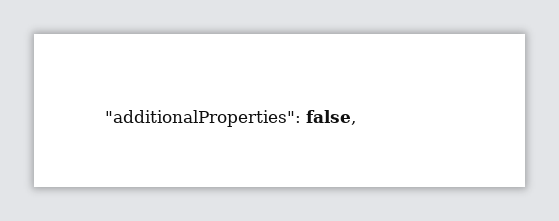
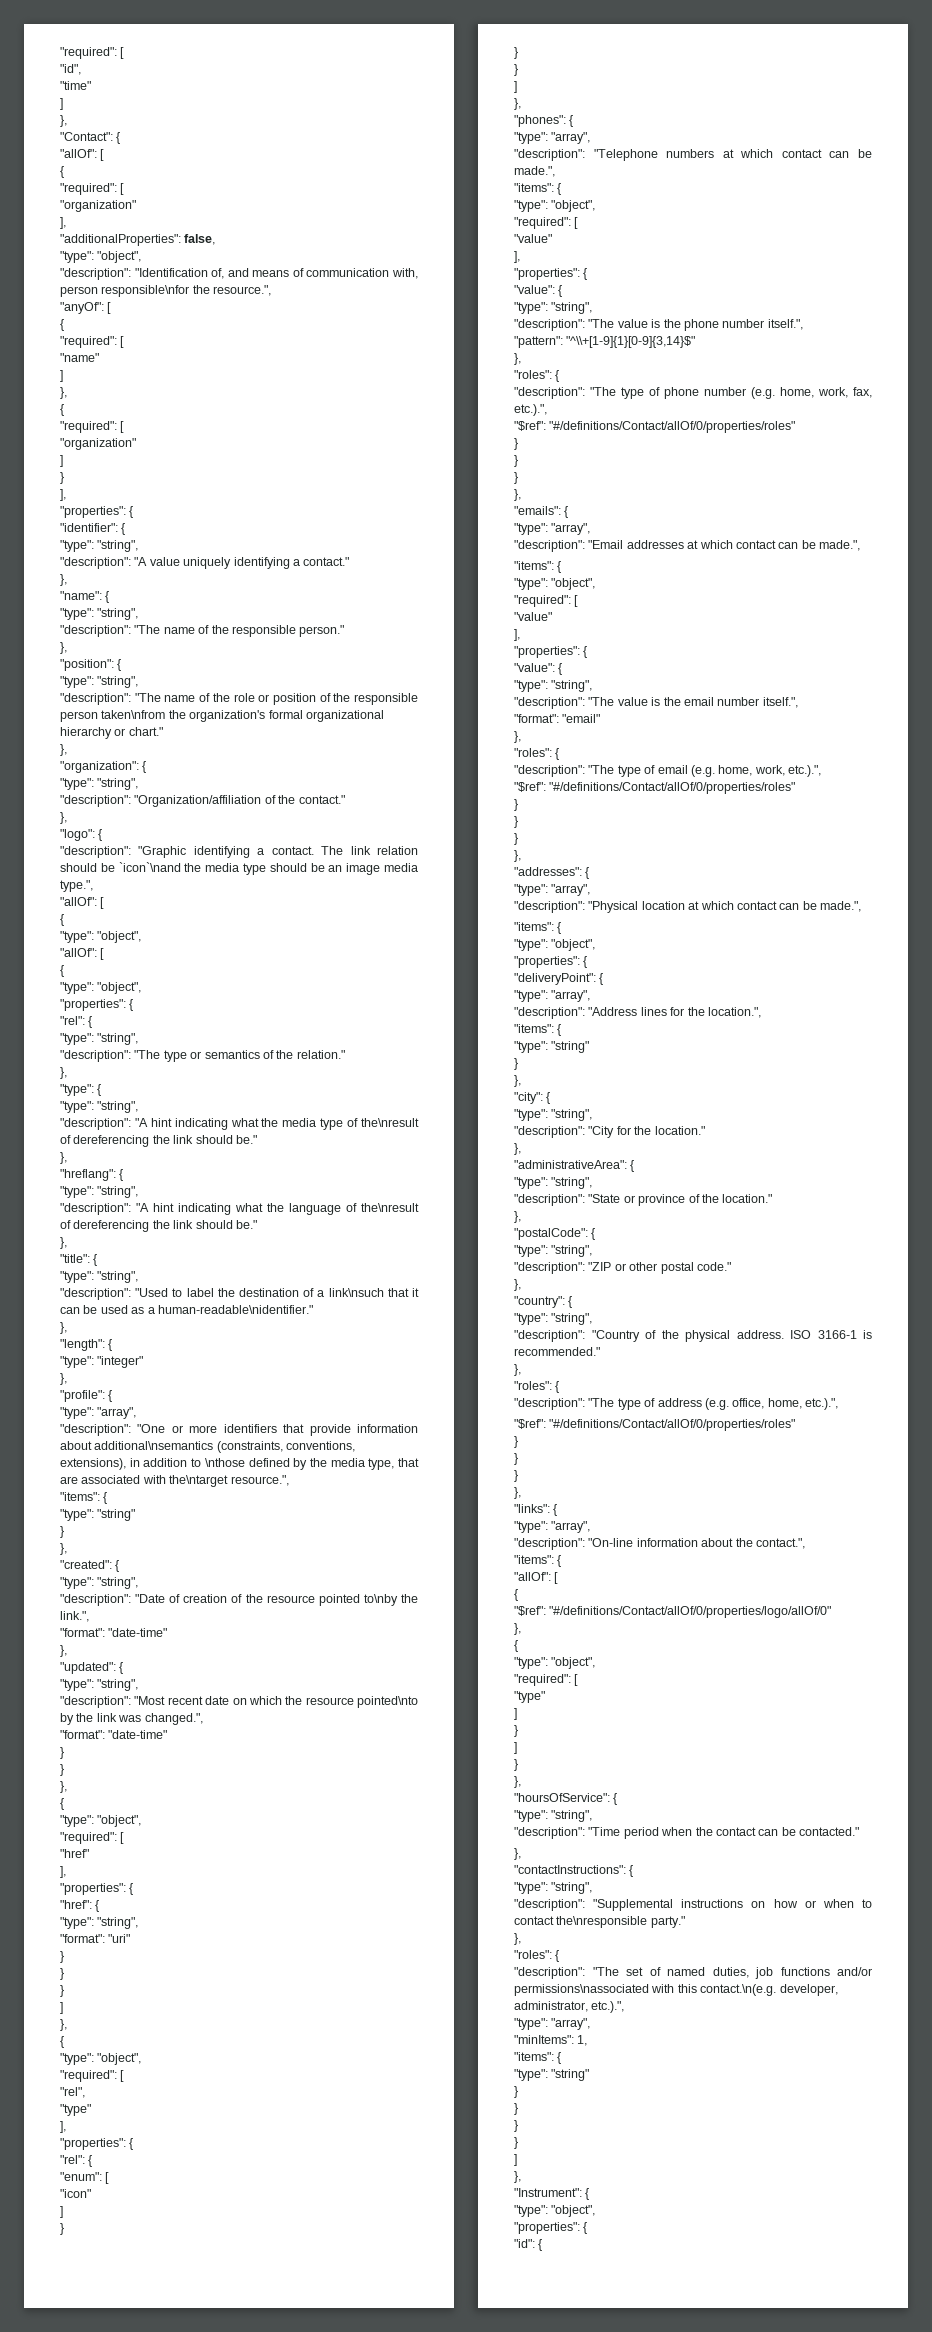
[105,110,356,127] "additionalProperties": false, -> [60,47,125,59] [60,64,81,75] [60,81,91,90] [60,98,63,110] [60,115,67,127] [60,132,121,144] [60,149,105,161] [60,166,64,178] [60,183,125,195] [60,200,136,212] [60,217,66,229] [60,234,216,246] [60,251,142,263] [60,268,418,280] [60,285,272,297] [60,302,112,314] [60,319,64,331] [60,336,125,348] [60,353,99,362] [60,370,63,382] [60,387,67,399] [60,404,64,416] [60,421,125,433] [60,438,136,450] [60,455,63,467] [60,472,64,484] [60,489,66,501] [60,506,134,518] [60,523,126,535] [60,540,139,552] [60,557,350,569] [60,574,67,586] [60,591,110,603] [60,608,139,620] [60,625,345,637] [60,642,67,654] [60,659,122,671] [60,676,139,688] [60,693,418,705] [60,710,384,722] [60,727,163,739] [60,744,67,756] [60,761,147,773] [60,778,139,790] [60,795,345,807] [60,812,67,824] [60,829,103,841] [60,846,418,858] [60,862,419,875] [60,880,93,892] [60,897,105,909] [60,914,64,926] [60,931,142,943] [60,948,105,960] [60,965,64,977] [60,982,142,994] [60,999,134,1011] [60,1016,93,1028] [60,1033,139,1045] [60,1050,345,1062] [60,1067,67,1079] [60,1084,102,1096] [60,1101,139,1113] [60,1118,420,1130] [60,1135,257,1147] [60,1152,67,1164] [60,1169,124,1181] [60,1186,139,1198] [60,1203,419,1215] [60,1220,257,1232] [60,1237,67,1249] [60,1254,98,1266] [60,1271,139,1283] [60,1288,419,1300] [60,1305,313,1314] [60,1322,67,1334] [60,1339,113,1351] [60,1356,144,1368] [60,1373,67,1385] [60,1390,113,1402] [60,1407,137,1419] [60,1424,418,1436] [60,1441,356,1453] [60,1458,419,1470] [60,1475,289,1487] [60,1492,108,1504] [60,1509,136,1521] [60,1526,64,1538] [60,1543,67,1555] [60,1560,120,1572] [60,1577,139,1589] [60,1594,418,1606] [60,1611,89,1622] [60,1628,168,1637] [60,1645,67,1657] [60,1662,124,1674] [60,1679,139,1691] [60,1696,418,1708] [60,1713,203,1725] [60,1730,168,1739] [60,1747,64,1759] [60,1764,64,1776] [60,1781,67,1793] [60,1798,64,1810] [60,1815,142,1827] [60,1832,125,1844] [60,1849,89,1858] [60,1866,66,1878] [60,1883,134,1895] [60,1900,100,1912] [60,1917,139,1929] [60,1934,131,1943] [60,1951,64,1963] [60,1968,64,1980] [60,1985,64,1997] [60,2002,63,2014] [60,2019,67,2031] [60,2036,64,2048] [60,2053,142,2065] [60,2070,125,2082] [60,2087,85,2098] [60,2104,91,2116] [60,2121,66,2133] [60,2138,134,2150] [60,2155,93,2167] [60,2172,110,2184] [60,2189,91,2198] [60,2206,63,2218] [60,2223,64,2235] [514,47,518,59] [514,64,518,76] [514,81,517,93] [514,98,521,110] [514,115,574,127] [514,132,591,144] [514,149,872,161] [514,166,555,177] [514,183,562,195] [514,200,596,212] [514,217,579,229] [514,234,552,243] [514,251,520,263] [514,268,588,280] [514,285,563,297] [514,302,593,314] [514,319,803,331] [514,336,696,348] [514,353,521,365] [514,370,560,382] [514,387,872,399] [514,404,547,416] [514,421,796,433] [514,438,518,450] [514,455,518,467] [514,472,518,484] [514,489,521,501] [514,506,569,518] [514,523,591,535] [514,540,860,552] [514,561,562,573] [514,578,596,590] [514,595,579,607] [514,612,552,621] [514,629,520,641] [514,646,588,658] [514,663,563,675] [514,680,593,692] [514,697,798,709] [514,714,601,723] [514,731,521,743] [514,748,560,760] [514,765,821,777] [514,782,796,794] [514,799,518,811] [514,816,518,828] [514,833,518,845] [514,850,521,862] [514,867,590,879] [514,884,591,896] [514,901,861,913] [514,922,562,934] [514,939,596,951] [514,956,588,968] [514,973,604,985] [514,990,591,1002] [514,1007,761,1019] [514,1024,562,1036] [514,1041,590,1053] [514,1058,518,1070] [514,1075,521,1087] [514,1092,551,1104] [514,1109,593,1121] [514,1126,705,1138] [514,1143,521,1155] [514,1160,635,1172] [514,1177,593,1189] [514,1194,773,1206] [514,1211,521,1223] [514,1228,596,1240] [514,1245,593,1257] [514,1262,731,1274] [514,1279,521,1291] [514,1296,573,1308] [514,1313,593,1325] [514,1330,872,1342] [514,1347,600,1356] [514,1364,521,1376] [514,1381,560,1393] [514,1398,838,1410] [514,1419,796,1431] [514,1436,518,1448] [514,1453,518,1465] [514,1470,518,1482] [514,1487,521,1499] [514,1504,558,1516] [514,1521,591,1533] [514,1538,805,1550] [514,1555,562,1567] [514,1572,559,1584] [514,1589,518,1601] [514,1606,832,1618] [514,1623,521,1635] [514,1640,518,1652] [514,1657,596,1669] [514,1674,579,1686] [514,1691,545,1703] [514,1708,517,1720] [514,1725,518,1737] [514,1742,517,1754] [514,1759,518,1771] [514,1776,521,1788] [514,1793,618,1805] [514,1810,593,1822] [514,1827,859,1839] [514,1848,521,1860] [514,1865,634,1877] [514,1882,593,1894] [514,1899,872,1911] [514,1916,685,1928] [514,1933,521,1945] [514,1950,560,1962] [514,1967,872,1979] [514,1984,838,1996] [514,2001,625,2013] [514,2018,591,2030] [514,2035,588,2046] [514,2052,562,2064] [514,2069,590,2081] [514,2086,518,2098] [514,2103,518,2115] [514,2120,518,2132] [514,2137,518,2149] [514,2154,517,2166] [514,2171,521,2183] [514,2188,590,2200] [514,2205,596,2217] [514,2222,588,2234] [514,2239,543,2251] "required": [ // "id", // "time" // ] // }, // "Contact": { // "allOf": [ // { // "required": [ // "organization" // ], // "additionalProperties": false, // "type": "object", // "description": "Identification of, and means of communication with, person responsible\nfor the resource.", // "anyOf": [ // { // "required": [ // "name" // ] // }, // { // "required": [ // "organization" // ] // } // ], // "properties": { // "identifier": { // "type": "string", // "description": "A value uniquely identifying a contact." // }, // "name": { // "type": "string", // "description": "The name of the responsible person." // }, // "position": { // "type": "string", // "description": "The name of the role or position of the responsible person taken\nfrom the organization's formal organizational hierarchy or chart." // }, // "organization": { // "type": "string", // "description": "Organization/affiliation of the contact." // }, // "logo": { // "description": "Graphic identifying a contact. The link relation should be `icon`\nand the media type should be an image media type.", // "allOf": [ // { // "type": "object", // "allOf": [ // { // "type": "object", // "properties": { // "rel": { // "type": "string", // "description": "The type or semantics of the relation." // }, // "type": { // "type": "string", // "description": "A hint indicating what the media type of the\nresult of dereferencing the link should be." // }, // "hreflang": { // "type": "string", // "description": "A hint indicating what the language of the\nresult of dereferencing the link should be." // }, // "title": { // "type": "string", // "description": "Used to label the destination of a link\nsuch that it can be used as a human-readable\nidentifier." // }, // "length": { // "type": "integer" // }, // "profile": { // "type": "array", // "description": "One or more identifiers that provide information about additional\nsemantics (constraints, conventions, extensions), in addition to \nthose defined by the media type, that are associated with the\ntarget resource.", // "items": { // "type": "string" // } // }, // "created": { // "type": "string", // "description": "Date of creation of the resource pointed to\nby the link.", // "format": "date-time" // }, // "updated": { // "type": "string", // "description": "Most recent date on which the resource pointed\nto by the link was changed.", // "format": "date-time" // } // } // }, // { // "type": "object", // "required": [ // "href" // ], // "properties": { // "href": { // "type": "string", // "format": "uri" // } // } // } // ] // }, // { // "type": "object", // "required": [ // "rel", // "type" // ], // "properties": { // "rel": { // "enum": [ // "icon" // ] // } // } // } // ] // }, // "phones": { // "type": "array", // "description": "Telephone numbers at which contact can be made.", // "items": { // "type": "object", // "required": [ // "value" // ], // "properties": { // "value": { // "type": "string", // "description": "The value is the phone number itself.", // "pattern": "^\\+[1-9]{1}[0-9]{3,14}$" // }, // "roles": { // "description": "The type of phone number (e.g. home, work, fax, etc.).", // "$ref": "#/definitions/Contact/allOf/0/properties/roles" // } // } // } // }, // "emails": { // "type": "array", // "description": "Email addresses at which contact can be made.", // "items": { // "type": "object", // "required": [ // "value" // ], // "properties": { // "value": { // "type": "string", // "description": "The value is the email number itself.", // "format": "email" // }, // "roles": { // "description": "The type of email (e.g. home, work, etc.).", // "$ref": "#/definitions/Contact/allOf/0/properties/roles" // } // } // } // }, // "addresses": { // "type": "array", // "description": "Physical location at which contact can be made.", // "items": { // "type": "object", // "properties": { // "deliveryPoint": { // "type": "array", // "description": "Address lines for the location.", // "items": { // "type": "string" // } // }, // "city": { // "type": "string", // "description": "City for the location." // }, // "administrativeArea": { // "type": "string", // "description": "State or province of the location." // }, // "postalCode": { // "type": "string", // "description": "ZIP or other postal code." // }, // "country": { // "type": "string", // "description": "Country of the physical address. ISO 3166-1 is recommended." // }, // "roles": { // "description": "The type of address (e.g. office, home, etc.).", // "$ref": "#/definitions/Contact/allOf/0/properties/roles" // } // } // } // }, // "links": { // "type": "array", // "description": "On-line information about the contact.", // "items": { // "allOf": [ // { // "$ref": "#/definitions/Contact/allOf/0/properties/logo/allOf/0" // }, // { // "type": "object", // "required": [ // "type" // ] // } // ] // } // }, // "hoursOfService": { // "type": "string", // "description": "Time period when the contact can be contacted." // }, // "contactInstructions": { // "type": "string", // "description": "Supplemental instructions on how or when to contact the\nresponsible party." // }, // "roles": { // "description": "The set of named duties, job functions and/or permissions\nassociated with this contact.\n(e.g. developer, administrator, etc.).", // "type": "array", // "minItems": 1, // "items": { // "type": "string" // } // } // } // } // ] // }, // "Instrument": { // "type": "object", // "properties": { // "id": {

